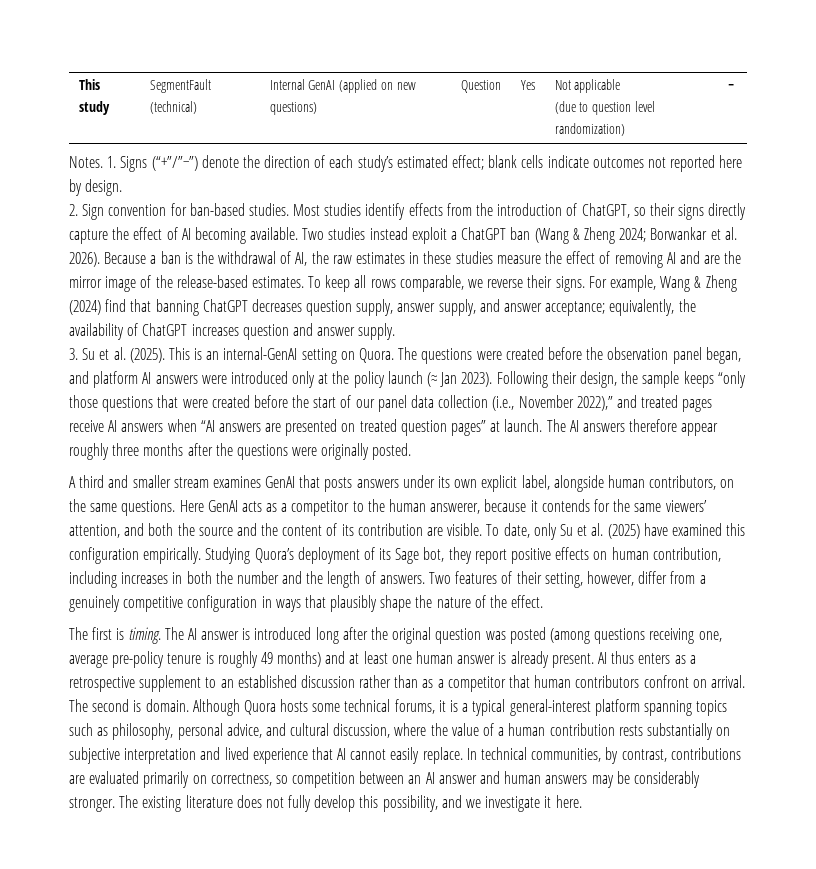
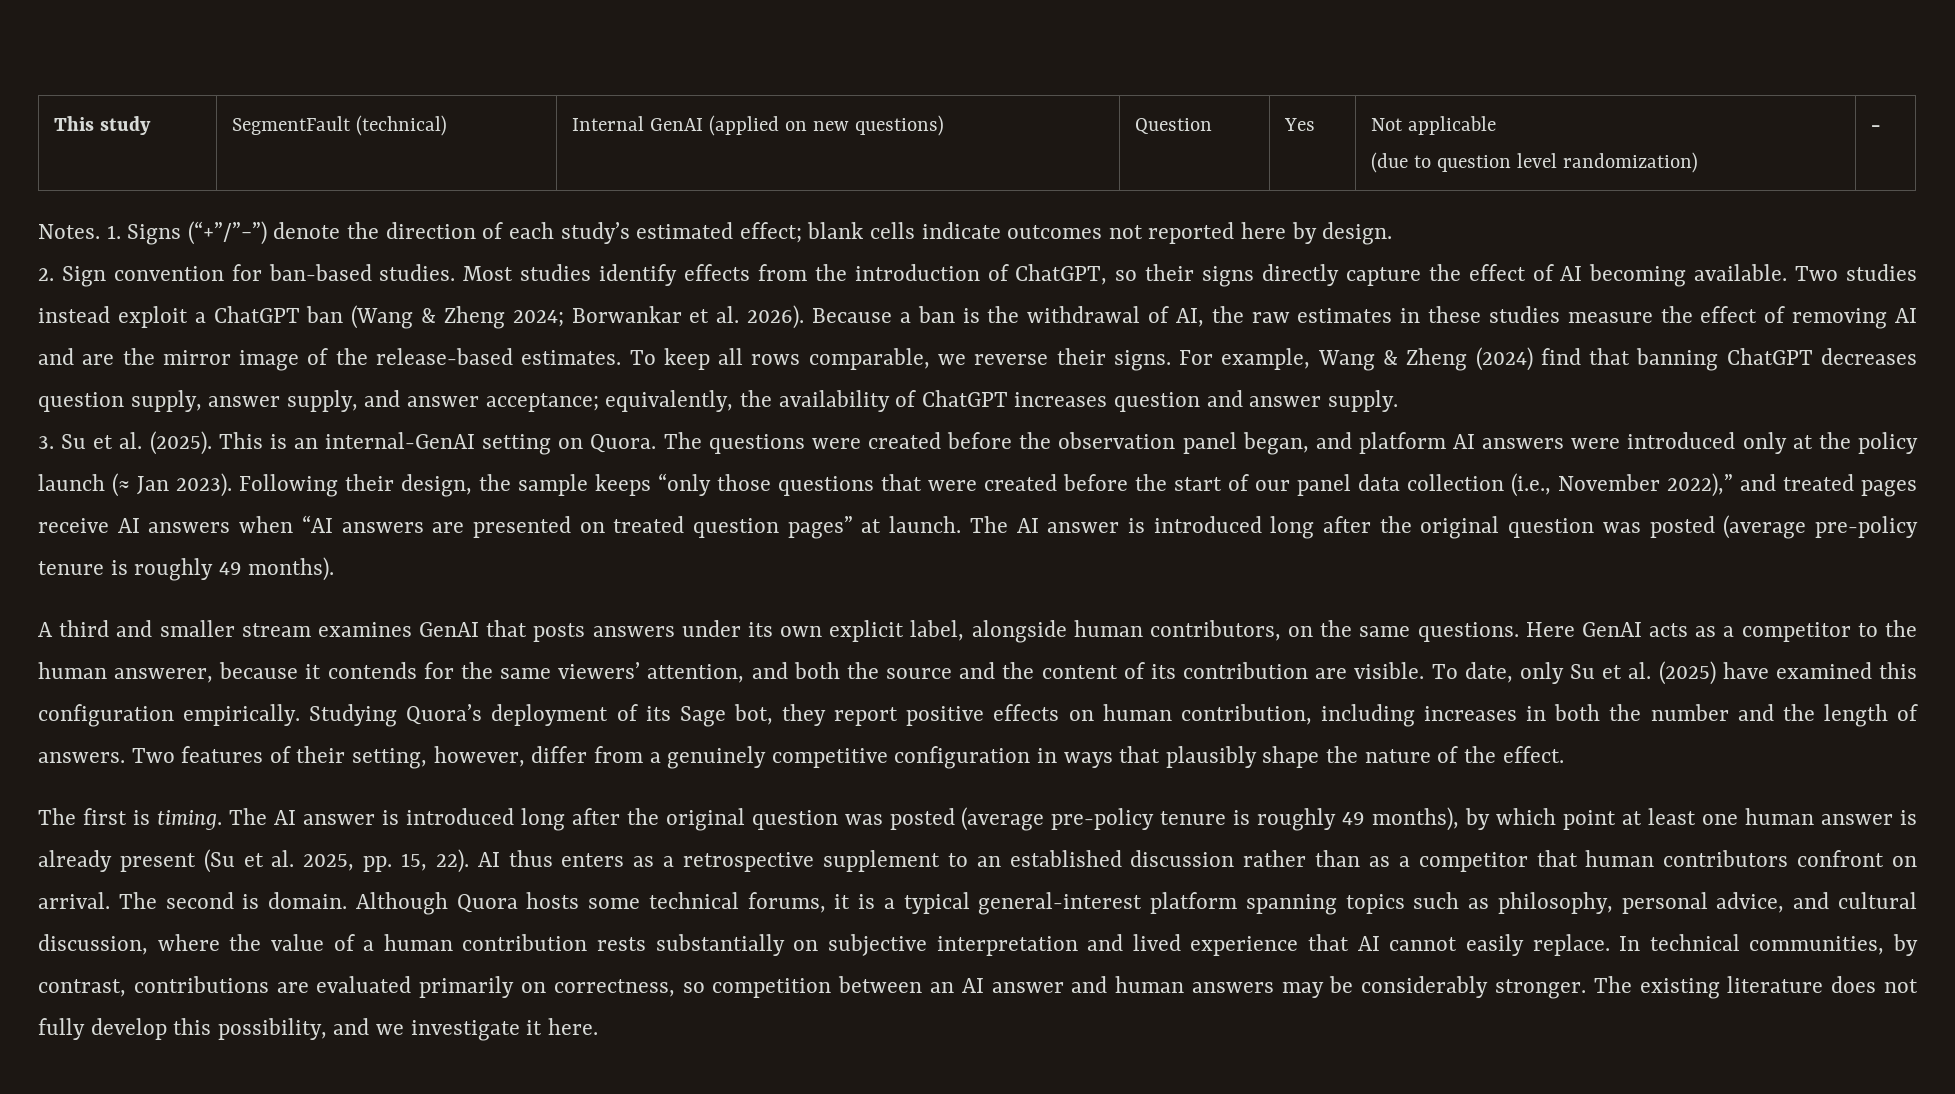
[582,419,719,436] [69,443,412,460] answers therefore appear roughly three months after the questions were originally posted. -> [1047,515,1918,539] [38,557,335,581] answer is introduced long after the original question was posted (average pre-policy tenure is roughly 49 months).
[549,628,722,644] [69,651,346,668] (among questions receiving one, average pre-policy tenure is roughly 49 months) and -> [961,807,1617,831] (average pre-policy tenure is roughly 49 months), by which point
[551,653,594,668] present. -> [119,849,469,873] present (Su et al. 2025, pp. 15, 22).

